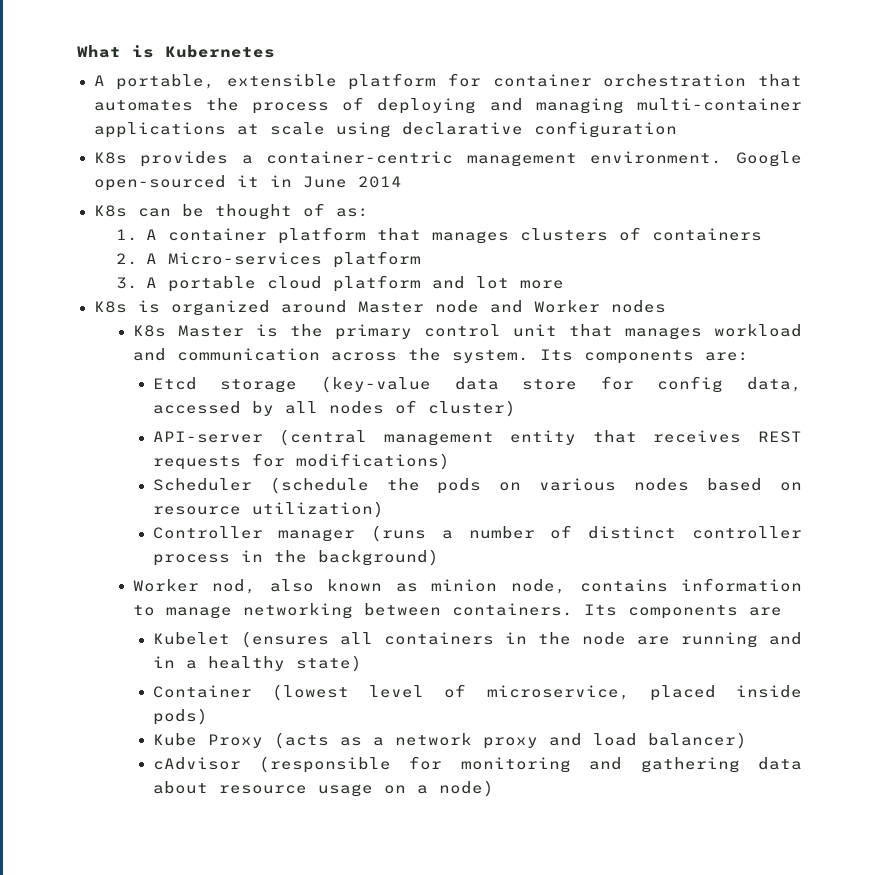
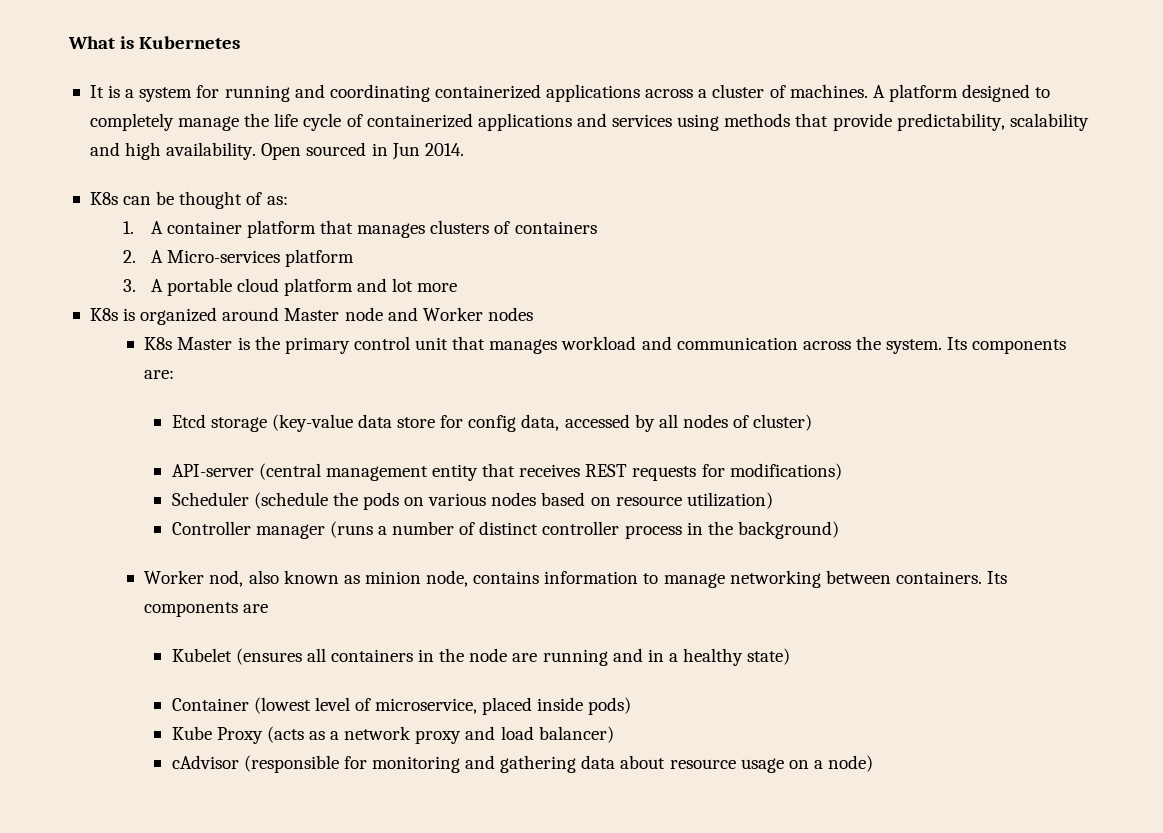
[93,73,802,90] [93,97,802,114] [93,121,677,138] [93,151,802,167] [93,175,402,191] A portable, extensible platform for container orchestration that automates the process of deploying and managing multi-container applications at scale using declarative configuration // K8s provides a container-centric management environment. Google open-sourced it in June 2014 -> [89,84,1051,102] [89,113,1089,131] [89,142,464,160] It is a system for running and coordinating containerized applications across a cluster of machines. A platform designed to completely manage the life cycle of containerized applications and services using methods that provide predictability, scalability and high availability. Open sourced in Jun 2014.

